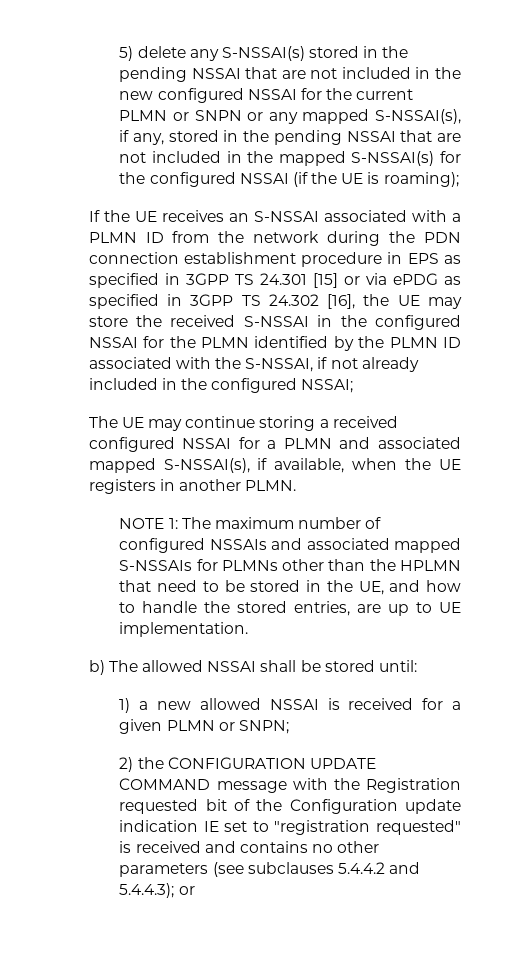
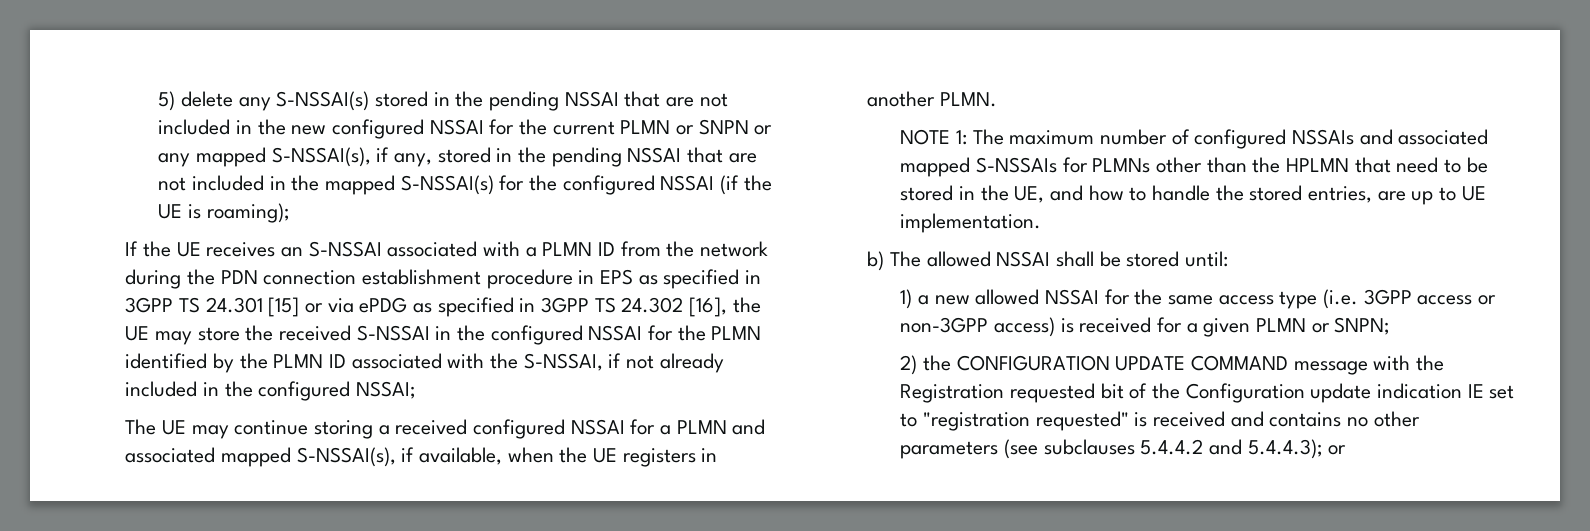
(319, 704) none -> [1104,289,1497,309] [900,317,1056,337] for the same access type (i.e. 3GPP access or non-3GPP access)

